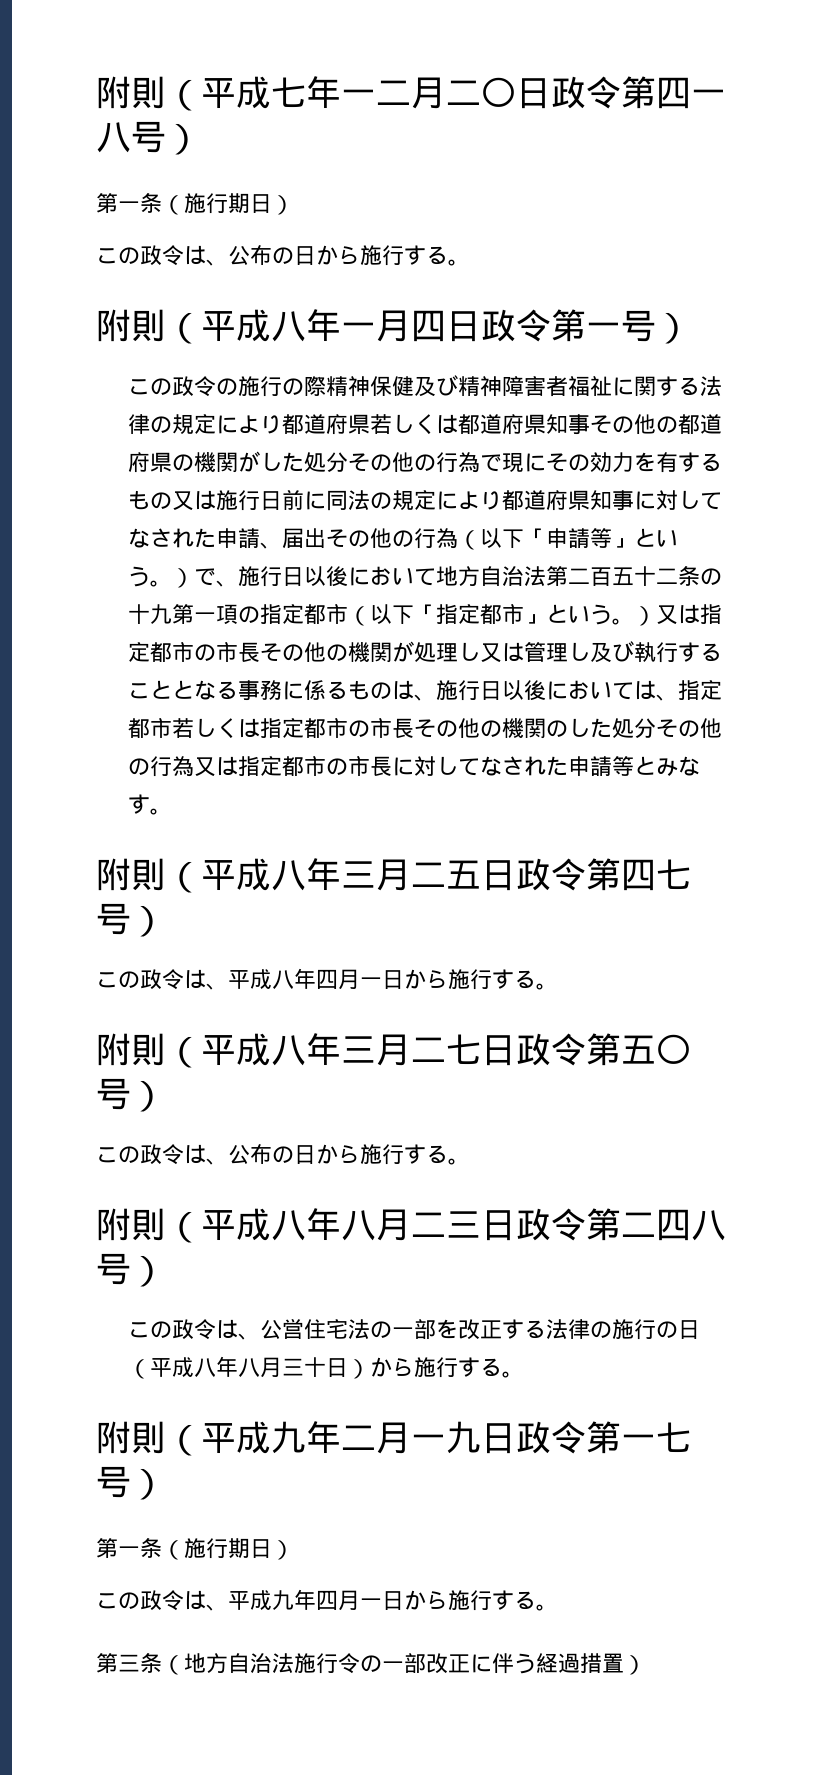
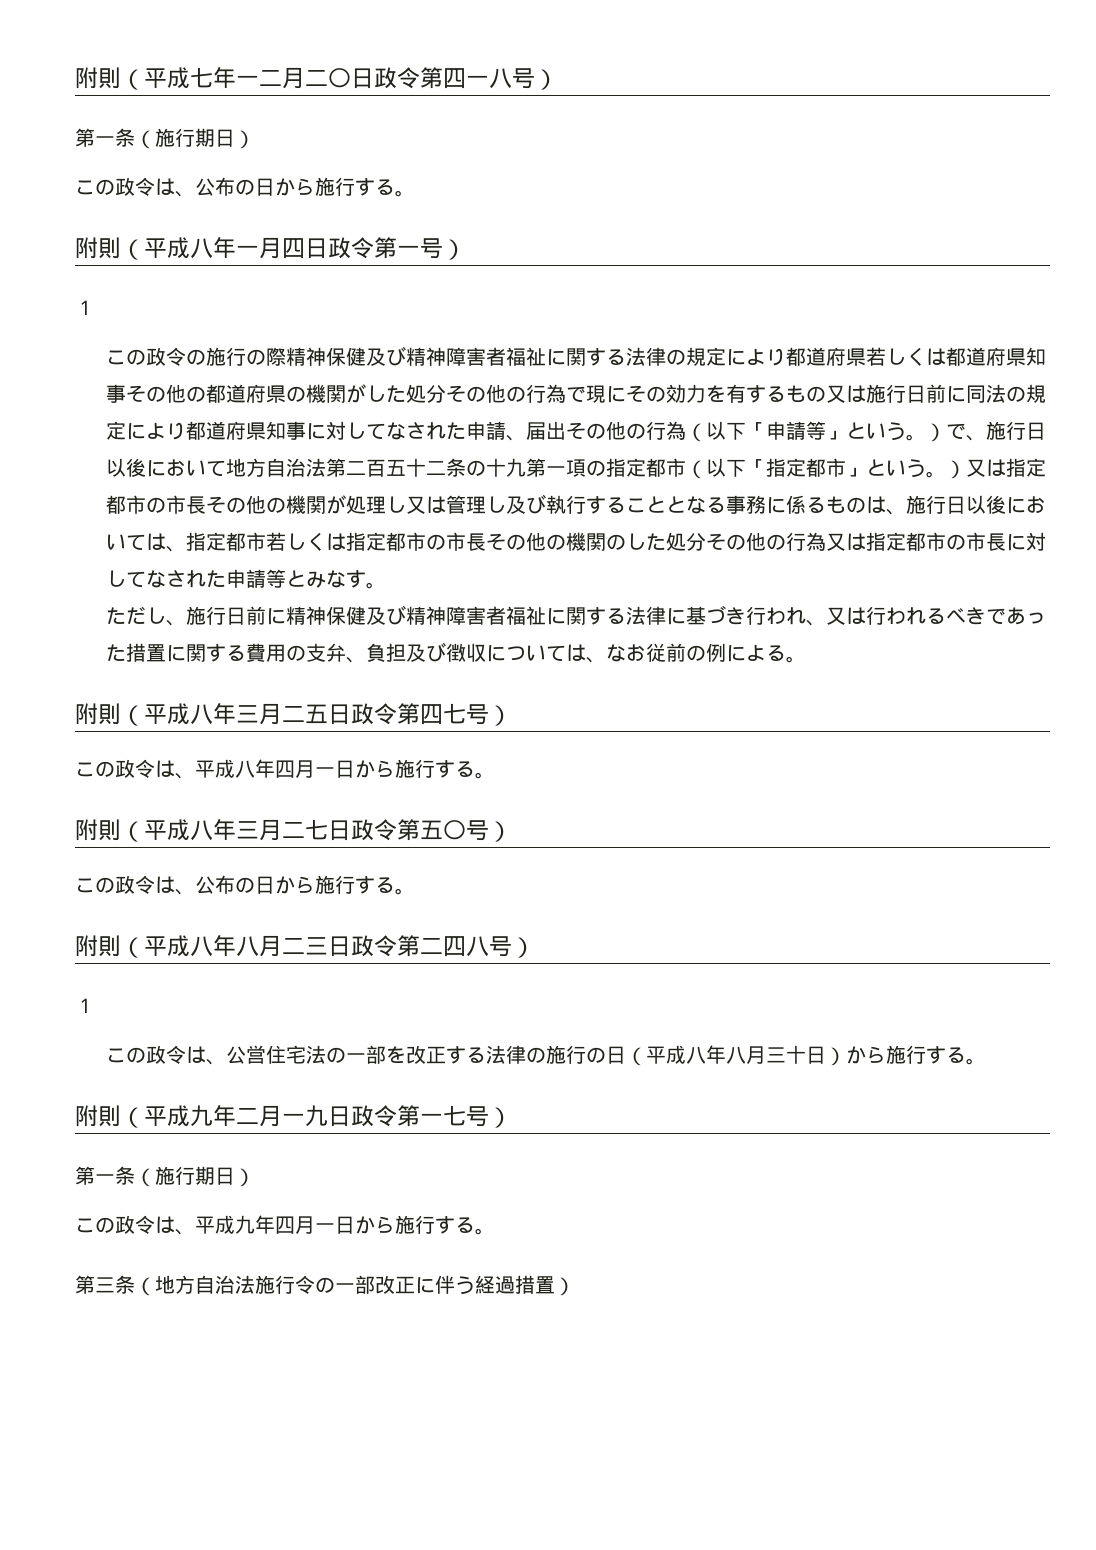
(691, 328) none -> [75,300,95,315] // １
(173, 811) none -> [105,605,1046,626] [105,642,806,663] // ただし、施行日前に精神保健及び精神障害者福祉に関する法律に基づき行われ、又は行われるべきであった措置に関する費用の支弁、負担及び徴収については、なお従前の例による。
(166, 1271) none -> [75,998,95,1013] // １

